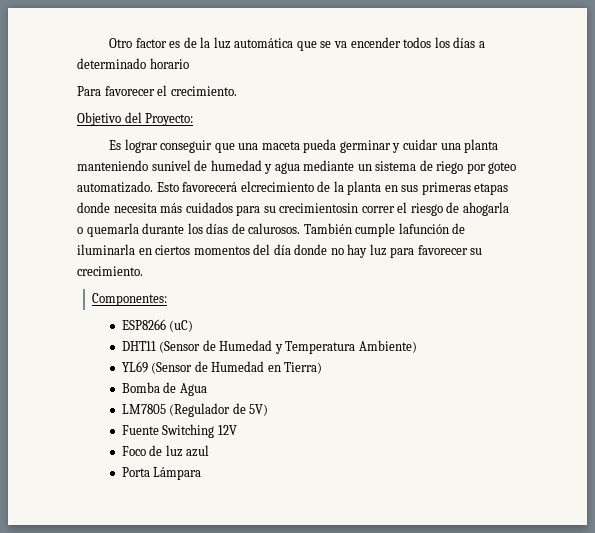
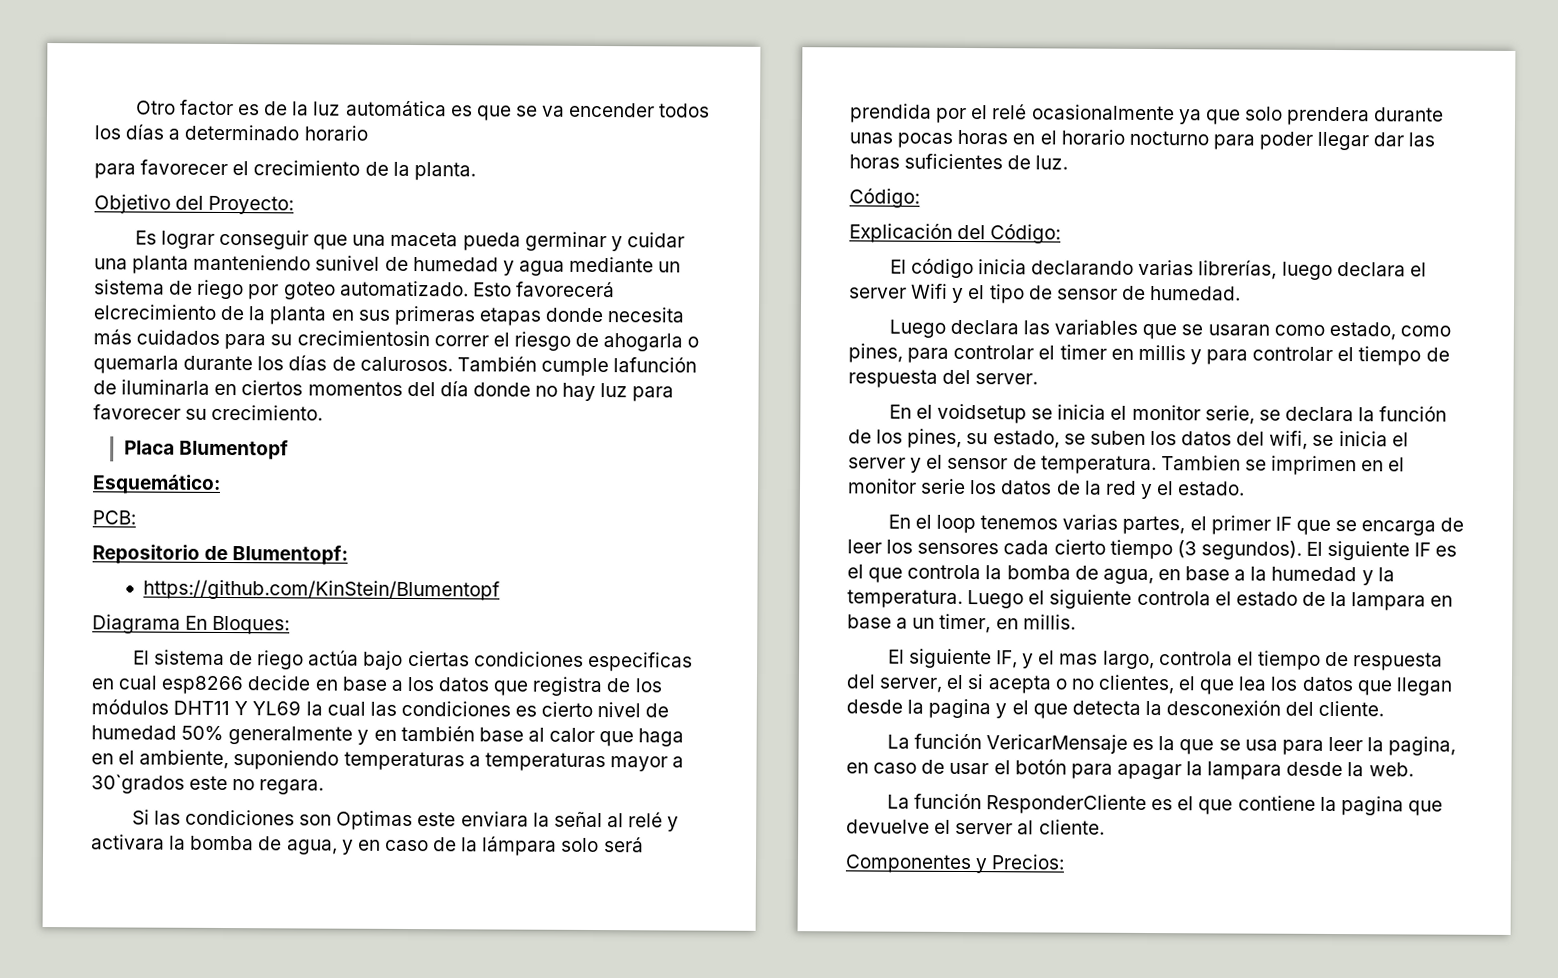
(294, 43) none -> [450,105,473,117] es
[77,86,101,96] Para -> [94,163,136,179] para
[170,86,237,96] crecimiento. -> [253,160,476,181] crecimiento de la planta.
[92,293,168,306] [121,319,194,332] [121,340,417,354] [121,361,323,374] [121,382,207,396] [121,403,269,417] [121,424,237,438] [121,445,210,457] [121,467,202,480] Componentes: // ESP8266 (uC) // DHT11 (Sensor de Humedad y Temperatura Ambiente) // YL69 (Sensor de Humedad en Tierra) // Bomba de Agua // LM7805 (Regulador de 5V) // Fuente Switching 12V // Foco de luz azul // Porta Lámpara -> [123,439,289,460] [92,474,221,494] [92,510,136,525] [92,544,349,565] [143,579,501,601] [92,614,291,635] [132,649,693,672] [91,675,662,697] [91,699,670,718] [91,725,685,747] [91,749,685,772] [91,774,325,795] [131,809,680,832] [91,834,644,856] [849,103,1445,126] [849,129,1436,151] [849,153,1069,170] [849,188,920,208] [849,223,1062,244] [889,258,1427,280] [849,283,1242,304] [888,319,1452,341] [848,343,1450,366] [848,369,1039,388] [888,403,1448,425] [848,428,1409,450] [848,454,1406,476] [847,478,1246,500] [887,514,1465,536] [847,539,1458,561] [847,564,1395,586] [847,589,1454,611] [847,613,1076,634] [887,648,1444,671] [846,674,1452,696] [846,698,1385,719] [886,733,1457,756] [846,759,1414,780] [886,793,1444,816] [846,819,1105,835] [845,854,1066,874] Placa Blumentopf // Esquemático: // PCB: // Repositorio de Blumentopf: // https://github.com/KinStein/Blumentopf // Diagrama En Bloques: // El sistema de riego actúa bajo ciertas condiciones especificas en cual esp8266 decide en base a los datos que registra de los módulos DHT11 Y YL69 la cual las condiciones es cierto nivel de humedad 50% generalmente y en también base al calor que haga en el ambiente, suponiendo temperaturas a temperaturas mayor a 30`grados este no regara. // Si las condiciones son Optimas este enviara la señal al relé y activara la bomba de agua, y en caso de la lámpara solo será prendida por el relé ocasionalmente ya que solo prendera durante unas pocas horas en el horario nocturno para poder llegar dar las horas suficientes de luz. // Código: // Explicación del Código: // El código inicia declarando varias librerías, luego declara el server Wifi y el tipo de sensor de humedad. // Luego declara las variables que se usaran como estado, como pines, para controlar el timer en millis y para controlar el tiempo de respuesta del server. // En el voidsetup se inicia el monitor serie, se declara la función de los pines, su estado, se suben los datos del wifi, se inicia el server y el sensor de temperatura. Tambien se imprimen en el monitor serie los datos de la red y el estado. // En el loop tenemos varias partes, el primer IF que se encarga de leer los sensores cada cierto tiempo (3 segundos). El siguiente IF es el que controla la bomba de agua, en base a la humedad y la temperatura. Luego el siguiente controla el estado de la lampara en base a un timer, en millis. // El siguiente IF, y el mas largo, controla el tiempo de respuesta del server, el si acepta o no clientes, el que lea los datos que llegan desde la pagina y el que detecta la desconexión del cliente. // La función VericarMensaje es la que se usa para leer la pagina, en caso de usar el botón para apagar la lampara desde la web. // La función ResponderCliente es el que contiene la pagina que devuelve el server al cliente. // Componentes y Precios:

